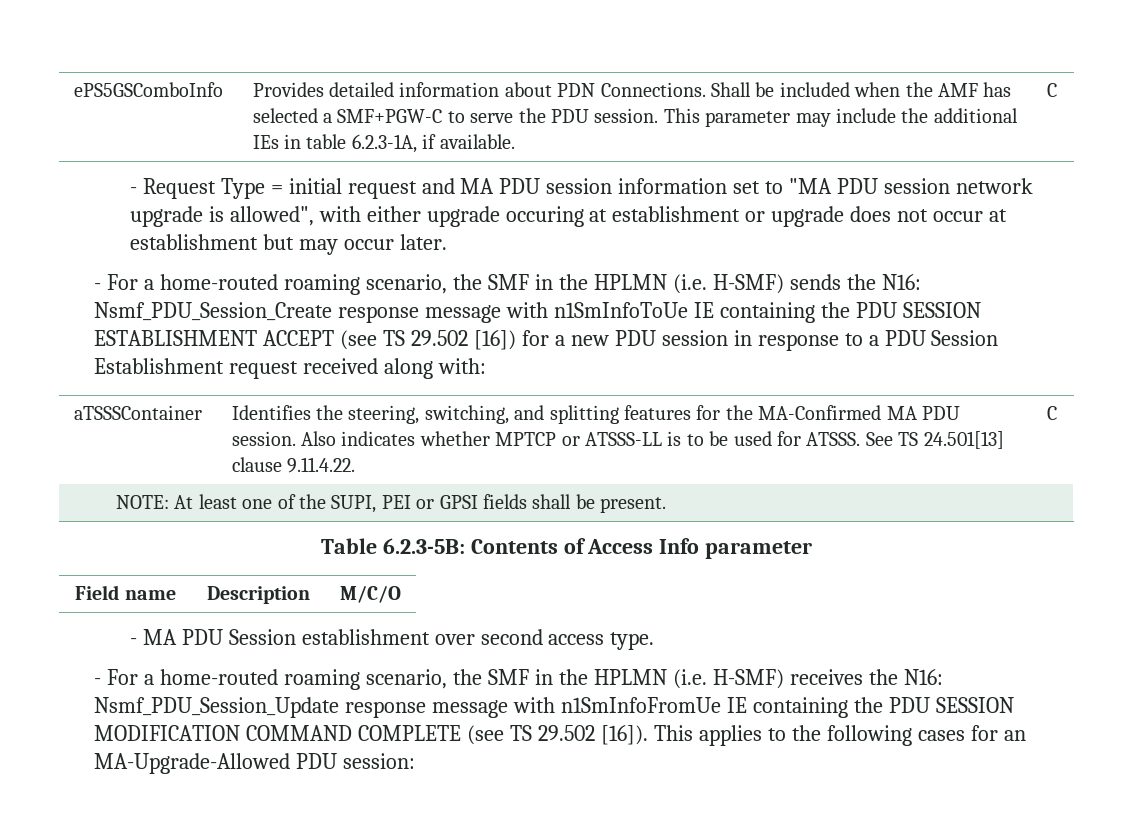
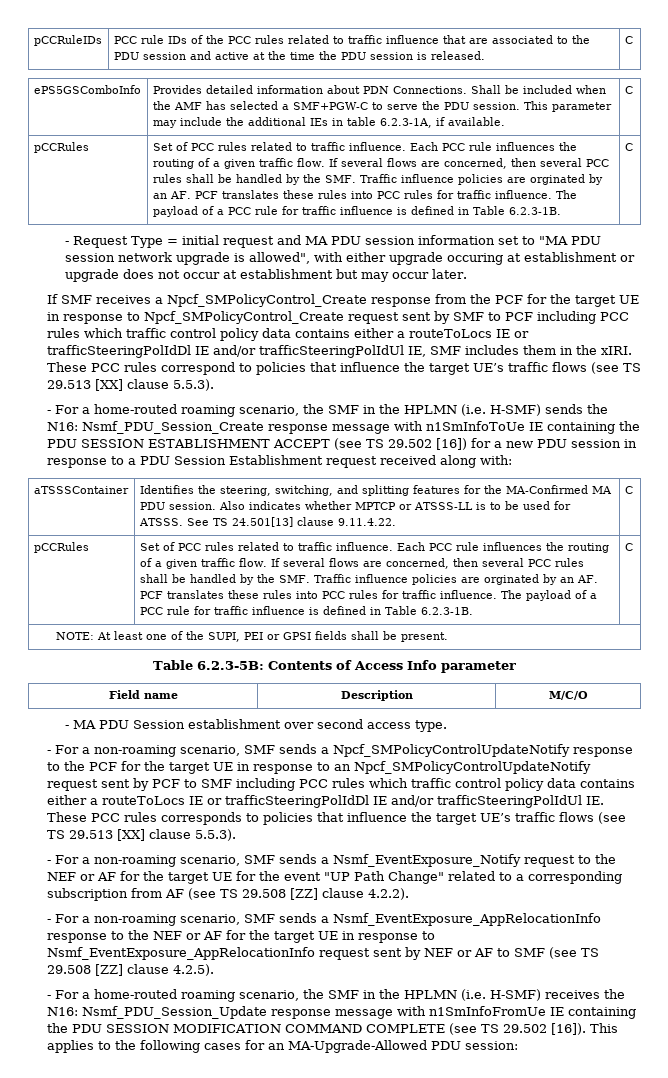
(73, 89) none -> [33,35,102,46] [113,35,590,44] [113,51,485,60] [624,36,633,44] pCCRuleIDs | PCC rule IDs of the PCC rules related to traffic influence that are associated to the PDU session and active at the time the PDU session is released. | C //
(1057, 90) none -> [33,142,89,153] [152,142,577,151] [152,158,609,169] [152,174,603,185] [152,190,577,199] [152,206,561,217] [624,143,633,151] // pCCRules | Set of PCC rules related to traffic influence. Each PCC rule influences the routing of a given traffic flow. If several flows are concerned, then several PCC rules shall be handled by the SMF. Traffic influence policies are orginated by an AF. PCF translates these rules into PCC rules for traffic influence. The payload of a PCC rule for traffic influence is defined in Table 6.2.3-1B. | C
(447, 242) none -> [46,294,639,307] [46,311,629,324] [46,328,529,341] [46,345,632,358] [46,362,641,375] [46,379,214,391] // If SMF receives a Npcf_SMPolicyControl_Create response from the PCF for the target UE in response to Npcf_SMPolicyControl_Create request sent by SMF to PCF including PCC rules which traffic control policy data contains either a routeToLocs IE or trafficSteeringPolIdDl IE and/or trafficSteeringPolIdUl IE, SMF includes them in the xIRI. These PCC rules correspond to policies that influence the target UE’s traffic flows (see TS 29.513 [XX] clause 5.5.3).
(1057, 413) none -> [33,542,89,553] [139,542,609,553] [139,558,584,569] [139,574,598,585] [139,590,597,601] [139,606,473,615] [624,543,633,551] // pCCRules | Set of PCC rules related to traffic influence. Each PCC rule influences the routing of a given traffic flow. If several flows are concerned, then several PCC rules shall be handled by the SMF. Traffic influence policies are orginated by an AF. PCF translates these rules into PCC rules for traffic influence. The payload of a PCC rule for traffic influence is defined in Table 6.2.3-1B. | C
(655, 641) none -> [46,744,633,757] [46,761,591,774] [46,778,635,791] [46,795,604,808] [46,812,626,825] [46,829,236,841] [46,854,616,867] [46,871,622,884] [46,888,409,901] [46,913,601,926] [46,930,435,943] [46,947,599,960] [46,964,214,976] // - For a non-roaming scenario, SMF sends a Npcf_SMPolicyControlUpdateNotify response to the PCF for the target UE in response to an Npcf_SMPolicyControlUpdateNotify request sent by PCF to SMF including PCC rules which traffic control policy data contains either a routeToLocs IE or trafficSteeringPolIdDl IE and/or trafficSteeringPolIdUl IE. These PCC rules corresponds to policies that influence the target UE’s traffic flows (see TS 29.513 [XX] clause 5.5.3). // - For a non-roaming scenario, SMF sends a Nsmf_EventExposure_Notify request to the NEF or AF for the target UE for the event "UP Path Change" related to a corresponding subscription from AF (see TS 29.508 [ZZ] clause 4.2.2). // - For a non-roaming scenario, SMF sends a Nsmf_EventExposure_AppRelocationInfo response to the NEF or AF for the target UE in response to Nsmf_EventExposure_AppRelocationInfo request sent by NEF or AF to SMF (see TS 29.508 [ZZ] clause 4.2.5).

